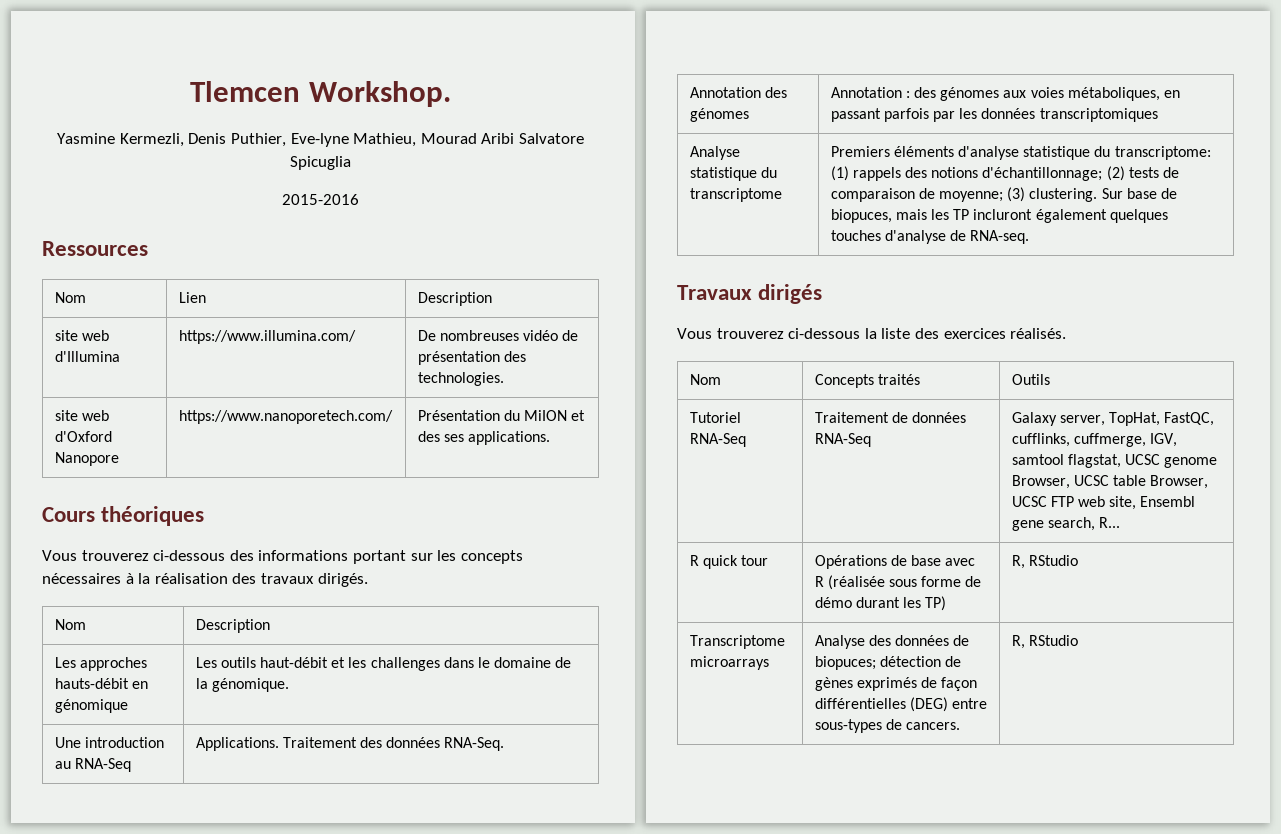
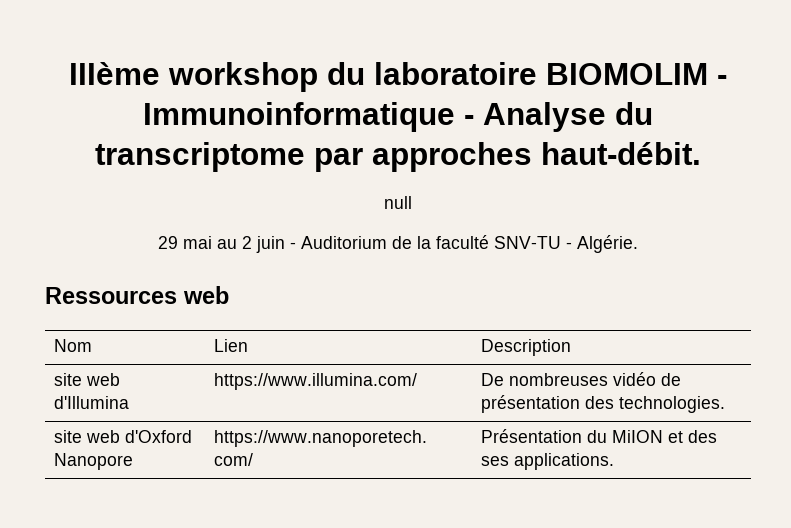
[190,81,451,107] [57,133,584,147] [290,156,351,170] [282,194,359,205] Tlemcen Workshop. // Yasmine Kermezli, Denis Puthier, Eve-lyne Mathieu, Mourad Aribi Salvatore Spicuglia // 2015-2016 -> [69,62,727,92] [143,102,653,132] [95,142,701,172] [384,196,412,209] [158,235,638,253] IIIème workshop du laboratoire BIOMOLIM - Immunoinformatique - Analyse du transcriptome par approches haut-débit. // null // 29 mai au 2 juin - Auditorium de la faculté SNV-TU - Algérie.
(148, 248) none -> [183,286,229,304] web
[42,506,205,526] [42,550,523,564] [42,573,368,587] [54,619,86,630] [195,619,270,633] [54,657,147,671] [54,678,148,689] [54,699,128,713] [195,657,572,671] [195,678,289,692] [54,737,164,748] [54,758,131,772] [195,737,505,751] [689,87,787,98] [689,108,749,122] [830,87,1180,101] [830,108,1158,122] [689,146,740,160] [689,167,777,181] [689,188,782,202] [830,146,1211,160] [830,166,1179,181] [830,187,1177,202] [830,209,1168,223] [830,230,1030,244] [677,284,823,304] [677,328,1067,339] [689,374,721,385] [814,374,920,388] [1011,374,1050,385] [689,412,741,423] [689,433,746,447] [814,412,967,423] [814,433,871,447] [1011,412,1215,426] [1011,433,1178,447] [1011,454,1218,468] [1011,475,1209,489] [1011,496,1196,510] [1011,517,1121,531] [689,555,769,569] [814,555,976,569] [814,575,982,590] [814,596,947,611] [1011,555,1078,569] [689,635,785,649] [689,656,769,670] [814,635,970,649] [814,656,962,670] [814,677,978,691] [814,697,988,712] [814,719,961,733] [1011,635,1078,649] // Cours théoriques // Vous trouverez ci-dessous des informations portant sur les concepts nécessaires à la réalisation des travaux dirigés. // Nom | Description // Les approches hauts-débit en génomique | Les outils haut-débit et les challenges dans le domaine de la génomique. // Une introduction au RNA-Seq | Applications. Traitement des données RNA-Seq. // Annotation des génomes | Annotation : des génomes aux voies métaboliques, en passant parfois par les données transcriptomiques // Analyse statistique du transcriptome | Premiers éléments d'analyse statistique du transcriptome: (1) rappels des notions d'échantillonnage; (2) tests de comparaison de moyenne; (3) clustering. Sur base de biopuces, mais les TP incluront également quelques touches d'analyse de RNA-seq. // Travaux dirigés // Vous trouverez ci-dessous la liste des exercices réalisés. // Nom | Concepts traités | Outils // Tutoriel RNA-Seq | Traitement de données RNA-Seq | Galaxy server, TopHat, FastQC, cufflinks, cuffmerge, IGV, samtool flagstat, UCSC genome Browser, UCSC table Browser, UCSC FTP web site, Ensembl gene search, R... // R quick tour | Opérations de base avec R (réalisée sous forme de démo durant les TP) | R, RStudio // Transcriptome microarrays | Analyse des données de biopuces; détection de gènes exprimés de façon différentielles (DEG) entre sous-types de cancers. | R, RStudio -> (614, 461) none

